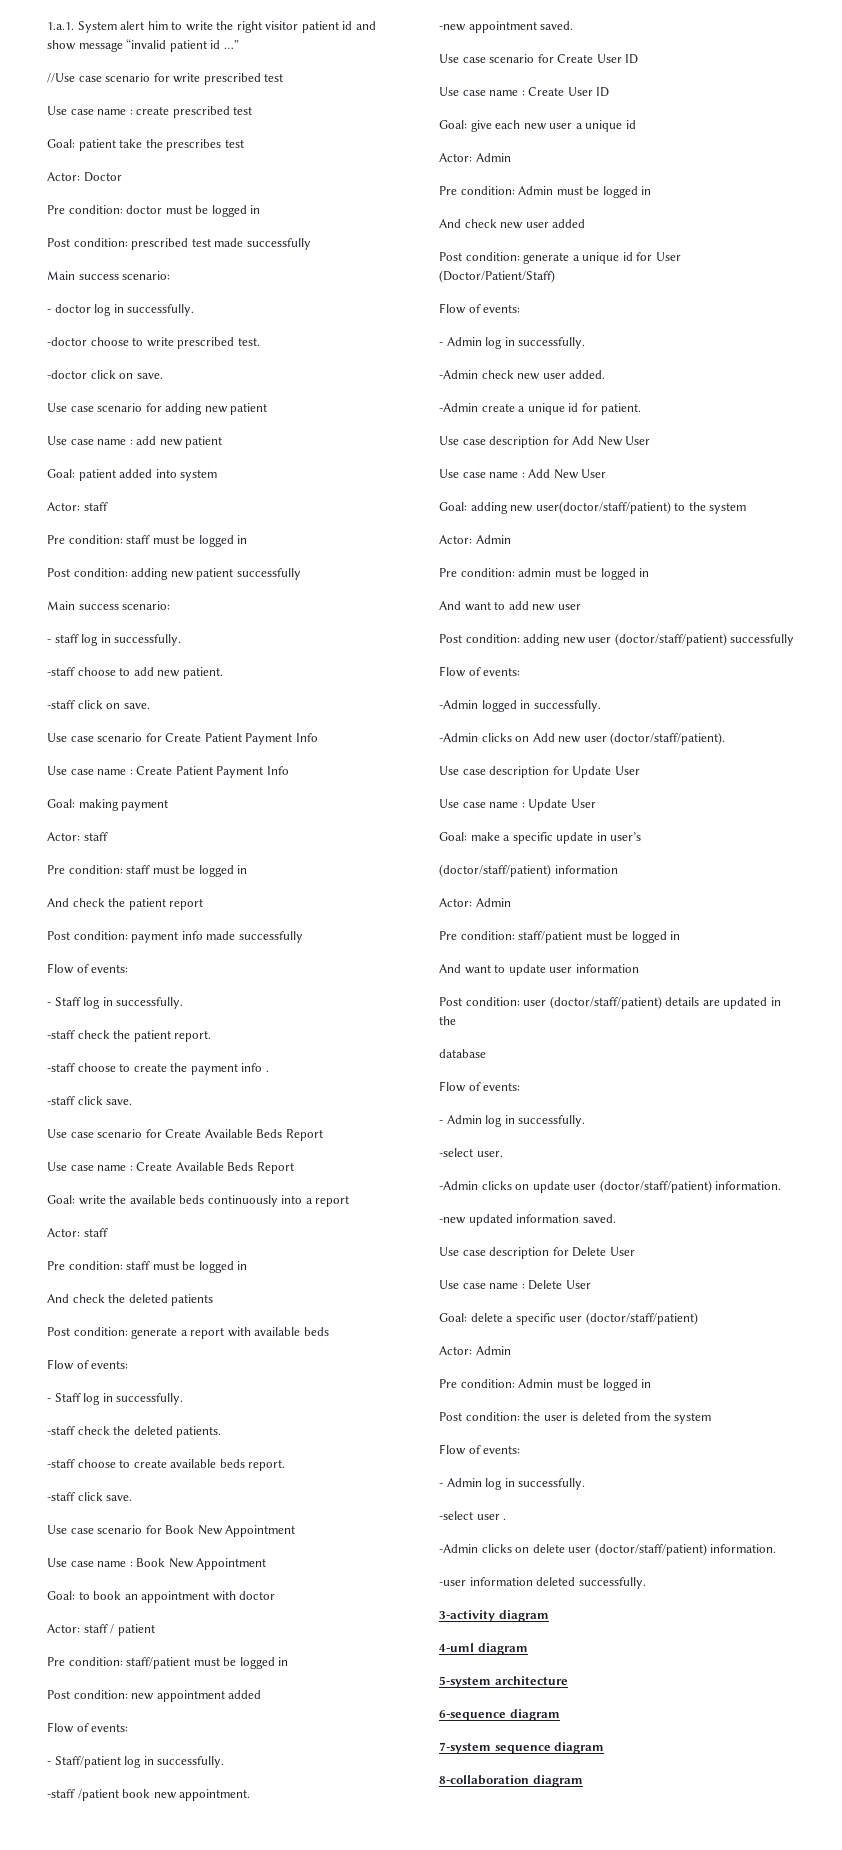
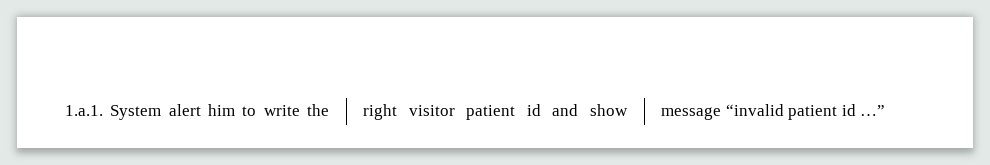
[47,73,284,85] [47,106,253,118] [47,139,244,151] [47,172,122,182] [47,205,261,217] [47,238,311,250] [47,271,171,280] [47,304,195,316] [47,337,260,349] [47,370,163,379] [47,403,268,415] [47,436,223,448] [47,469,218,481] [47,502,108,511] [47,535,248,547] [47,568,301,580] [47,601,171,610] [47,634,182,646] [47,667,223,679] [47,700,150,709] [47,733,318,745] [47,766,289,778] [47,799,169,811] [47,832,108,841] [47,865,248,877] [47,898,204,910] [47,931,303,943] [47,963,129,974] [47,997,184,1009] [47,1030,212,1042] [47,1063,269,1075] [47,1096,133,1105] [47,1129,323,1141] [47,1162,294,1174] [47,1195,350,1207] [47,1228,108,1237] [47,1261,248,1273] [47,1294,214,1306] [47,1327,329,1339] [47,1359,129,1370] [47,1393,184,1405] [47,1426,222,1438] [47,1459,286,1471] [47,1492,133,1501] [47,1525,296,1537] [47,1558,267,1570] [47,1591,276,1603] [47,1624,155,1636] [47,1657,289,1669] [47,1690,262,1702] [47,1722,129,1733] [47,1756,225,1768] [47,1789,251,1801] [439,21,574,33] [439,54,639,64] [439,87,610,97] [439,120,636,132] [439,153,511,162] [439,186,652,198] [439,219,586,229] [439,252,681,264] [439,270,555,283] [439,303,521,314] [439,337,586,349] [439,370,606,380] [439,403,642,415] [439,436,651,448] [439,469,607,479] [439,501,747,514] [439,535,511,544] [439,568,650,580] [439,601,581,611] [439,633,795,646] [439,666,521,677] [439,700,601,712] [439,732,726,745] [439,766,640,778] [439,799,596,811] [439,832,642,844] [439,864,618,877] [439,898,511,907] [439,931,681,943] [439,964,639,976] [439,996,781,1009] [439,1016,456,1025] [439,1049,486,1058] [439,1081,521,1092] [439,1115,586,1127] [439,1148,503,1157] [439,1180,782,1193] [439,1214,616,1226] [439,1247,635,1259] [439,1280,591,1290] [439,1312,698,1325] [439,1346,511,1355] [439,1379,652,1391] [439,1412,712,1424] [439,1444,521,1455] [439,1478,586,1490] [439,1511,507,1520] [439,1543,777,1556] [439,1577,646,1589] [439,1610,549,1622] [439,1643,528,1655] [439,1676,568,1688] [439,1709,560,1721] [439,1742,605,1754] [439,1775,583,1787] // //Use case scenario for write prescribed test // Use case name : create prescribed test // Goal: patient take the prescribes test // Actor: Doctor // Pre condition: doctor must be logged in // Post condition: prescribed test made successfully // Main success scenario: // - doctor log in successfully. // -doctor choose to write prescribed test. // -doctor click on save. // Use case scenario for adding new patient // Use case name : add new patient // Goal: patient added into system // Actor: staff // Pre condition: staff must be logged in // Post condition: adding new patient successfully // Main success scenario: // - staff log in successfully. // -staff choose to add new patient. // -staff click on save. // Use case scenario for Create Patient Payment Info // Use case name : Create Patient Payment Info // Goal: making payment // Actor: staff // Pre condition: staff must be logged in // And check the patient report // Post condition: payment info made successfully // Flow of events: // - Staff log in successfully. // -staff check the patient report. // -staff choose to create the payment info . // -staff click save. // Use case scenario for Create Available Beds Report // Use case name : Create Available Beds Report // Goal: write the available beds continuously into a report // Actor: staff // Pre condition: staff must be logged in // And check the deleted patients // Post condition: generate a report with available beds // Flow of events: // - Staff log in successfully. // -staff check the deleted patients. // -staff choose to create available beds report. // -staff click save. // Use case scenario for Book New Appointment // Use case name : Book New Appointment // Goal: to book an appointment with doctor // Actor: staff / patient // Pre condition: staff/patient must be logged in // Post condition: new appointment added // Flow of events: // - Staff/patient log in successfully. // -staff /patient book new appointment. // -new appointment saved. // Use case scenario for Create User ID // Use case name : Create User ID // Goal: give each new user a unique id // Actor: Admin // Pre condition: Admin must be logged in // And check new user added // Post condition: generate a unique id for User (Doctor/Patient/Staff) // Flow of events: // - Admin log in successfully. // -Admin check new user added. // -Admin create a unique id for patient. // Use case description for Add New User // Use case name : Add New User // Goal: adding new user(doctor/staff/patient) to the system // Actor: Admin // Pre condition: admin must be logged in // And want to add new user // Post condition: adding new user (doctor/staff/patient) successfully // Flow of events: // -Admin logged in successfully. // -Admin clicks on Add new user (doctor/staff/patient). // Use case description for Update User // Use case name : Update User // Goal: make a specific update in user’s // (doctor/staff/patient) information // Actor: Admin // Pre condition: staff/patient must be logged in // And want to update user information // Post condition: user (doctor/staff/patient) details are updated in the // database // Flow of events: // - Admin log in successfully. // -select user. // -Admin clicks on update user (doctor/staff/patient) information. // -new updated information saved. // Use case description for Delete User // Use case name : Delete User // Goal: delete a specific user (doctor/staff/patient) // Actor: Admin // Pre condition: Admin must be logged in // Post condition: the user is deleted from the system // Flow of events: // - Admin log in successfully. // -select user . // -Admin clicks on delete user (doctor/staff/patient) information. // -user information deleted successfully. // 3-activity diagram // 4-uml diagram // 5-system architecture // 6-sequence diagram // 7-system sequence diagram // 8-collaboration diagram -> (886, 110) none

